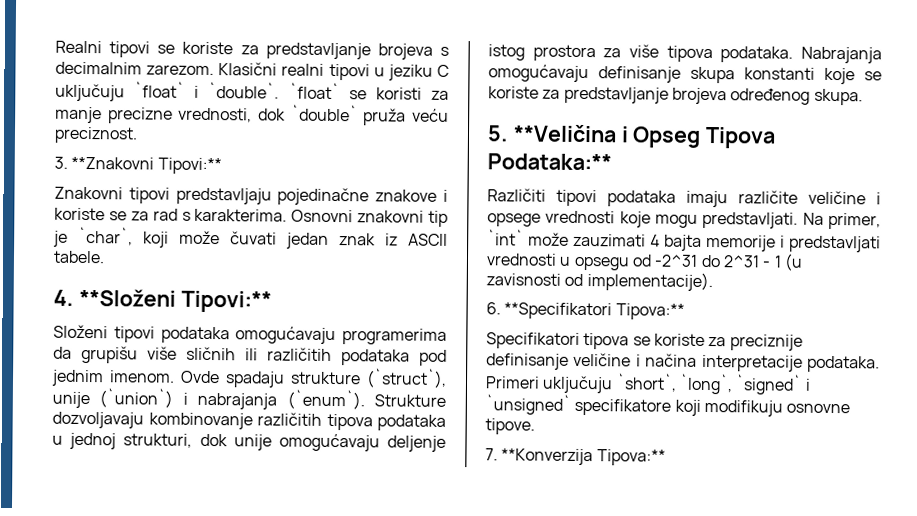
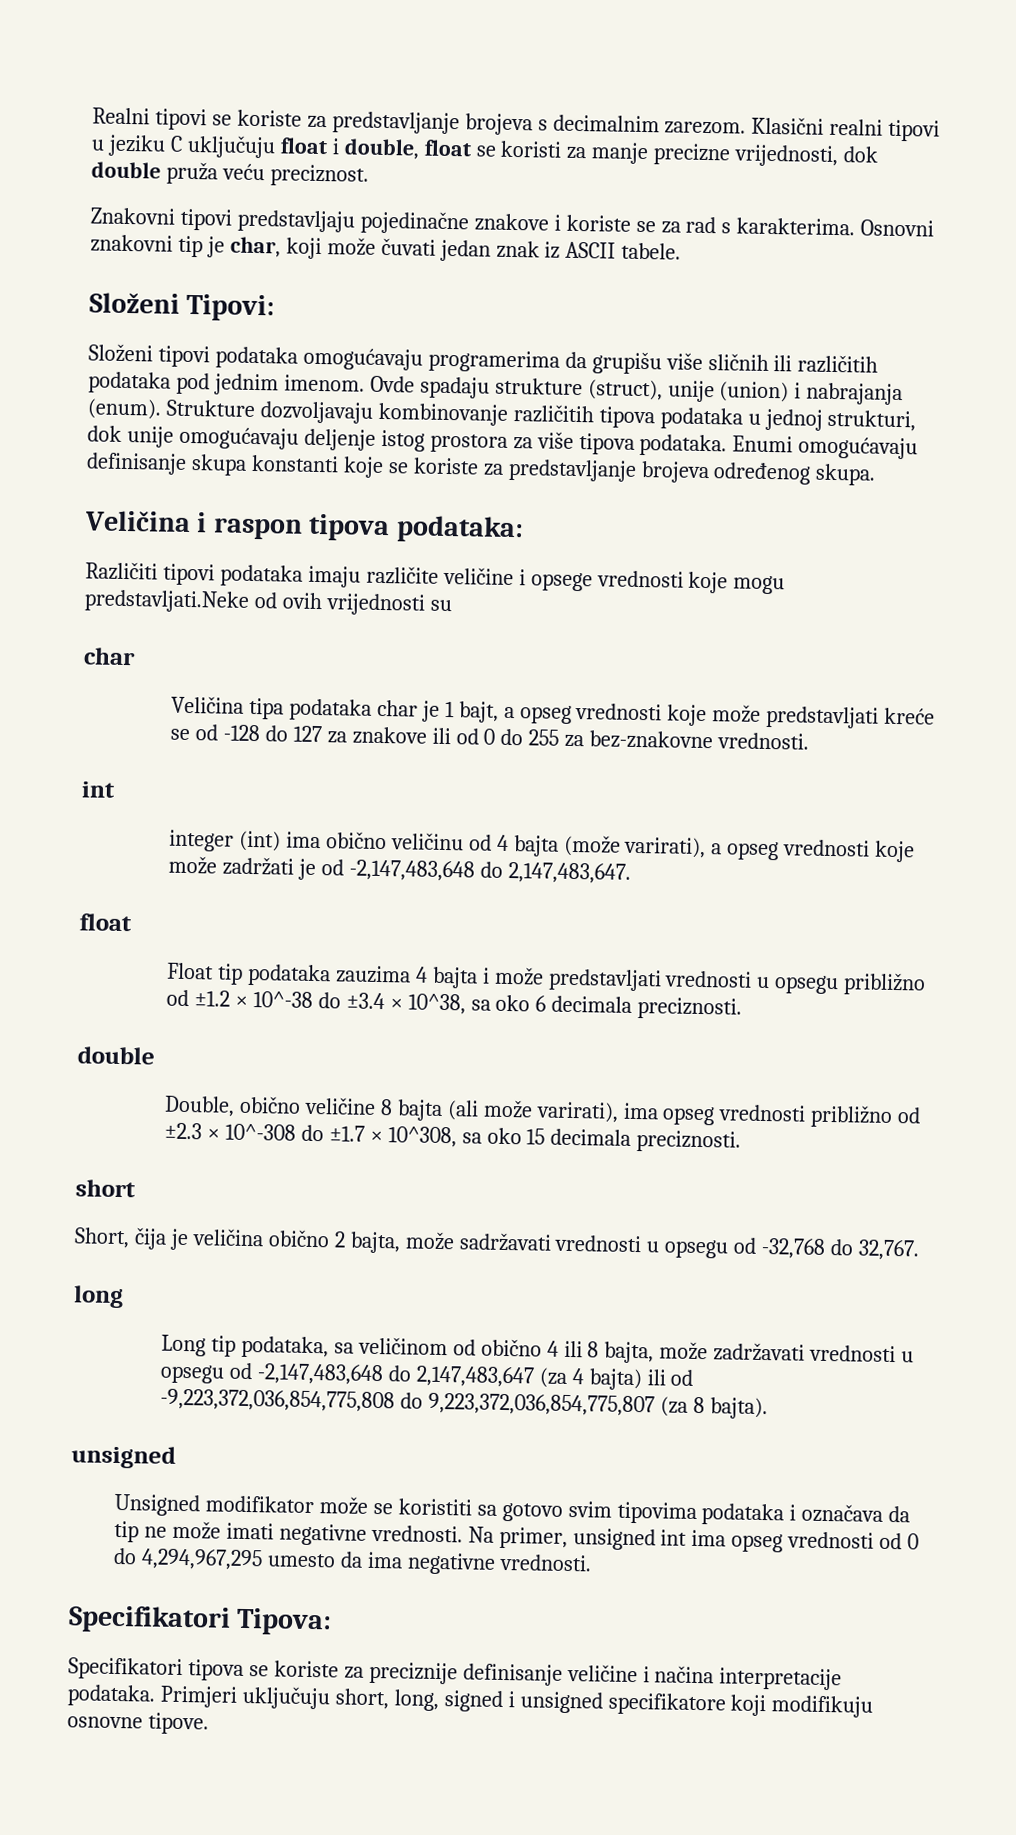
[134,81,340,100] `float` i `double`. `float` -> [279,137,472,160] float i double, float
[178,104,358,123] vrednosti, dok `double` -> [734,144,880,168] [91,161,161,179] vrijednosti, dok double
[54,156,222,175] // 3. **Znakovni Tipovi:** -> (369, 175) none
[78,226,133,246] `char`, -> [229,236,281,258] char,
[53,288,272,313] 4. **Složeni Tipovi:** -> [89,292,276,322] Složeni Tipovi:
[366,368,447,388] [52,388,174,409] (`struct`), unije (`union`) -> [587,379,790,403] (struct), unije (union)
[286,389,365,410] (`enum`). -> [87,398,162,420] (enum).
[801,46,882,64] Nabrajanja -> [732,435,794,453] Enumi
[487,124,777,149] [487,153,612,171] 5. **Veličina i Opseg Tipova Podataka:** -> [84,510,524,544] Veličina i raspon tipova podataka:
[702,211,881,230] [487,229,881,253] [486,253,803,271] [486,272,713,292] [486,302,685,320] predstavljati. Na primer, `int` može zauzimati 4 bajta memorije i predstavljati vrednosti u opsegu od -2^31 do 2^31 - 1 (u zavisnosti od implementacije). // 6. **Specifikatori Tipova:** -> [84,589,452,616] [83,647,136,666] [170,695,936,729] [169,724,810,750] [81,781,116,798] [167,829,916,863] [167,855,631,884] [79,913,133,932] [166,962,927,996] [165,989,743,1020] [77,1046,155,1065] [163,1095,922,1129] [163,1122,742,1153] [75,1179,136,1198] [74,1227,921,1261] [73,1285,124,1309] [160,1334,915,1364] [159,1362,694,1391] [159,1388,768,1420] [71,1445,176,1469] [113,1493,911,1526] [113,1520,920,1553] [112,1547,592,1575] [68,1605,333,1636] predstavljati.Neke od ovih vrijednosti su // char // Veličina tipa podataka char je 1 bajt, a opseg vrednosti koje može predstavljati kreće se od -128 do 127 za znakove ili od 0 do 255 za bez-znakovne vrednosti. // int // integer (int) ima obično veličinu od 4 bajta (može varirati), a opseg vrednosti koje može zadržati je od -2,147,483,648 do 2,147,483,647. // float // Float tip podataka zauzima 4 bajta i može predstavljati vrednosti u opsegu približno od ±1.2 × 10^-38 do ±3.4 × 10^38, sa oko 6 decimala preciznosti. // double // Double, obično veličine 8 bajta (ali može varirati), ima opseg vrednosti približno od ±2.3 × 10^-308 do ±1.7 × 10^308, sa oko 15 decimala preciznosti. // short // Short, čija je veličina obično 2 bajta, može sadržavati vrednosti u opsegu od -32,768 do 32,767. // long // Long tip podataka, sa veličinom od obično 4 ili 8 bajta, može zadržavati vrednosti u opsegu od -2,147,483,648 do 2,147,483,647 (za 4 bajta) ili od -9,223,372,036,854,775,808 do 9,223,372,036,854,775,807 (za 8 bajta). // unsigned // Unsigned modifikator može se koristiti sa gotovo svim tipovima podataka i označava da tip ne može imati negativne vrednosti. Na primer, unsigned int ima opseg vrednosti od 0 do 4,294,967,295 umesto da ima negativne vrednosti. // Specifikatori Tipova:
[485,373,811,395] [485,394,571,415] Primeri uključuju `short`, `long`, `signed` i `unsigned` -> [159,1685,603,1714] Primjeri uključuju short, long, signed i unsigned
[485,448,666,466] // 7. **Konverzija Tipova:** -> (209, 1723) none

